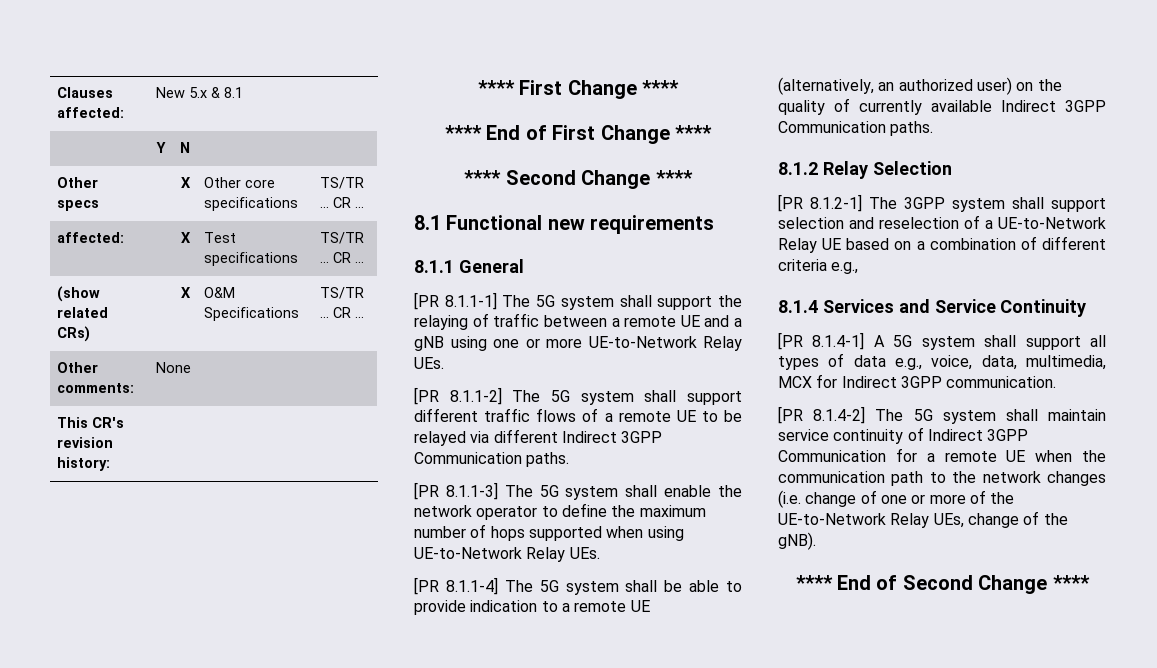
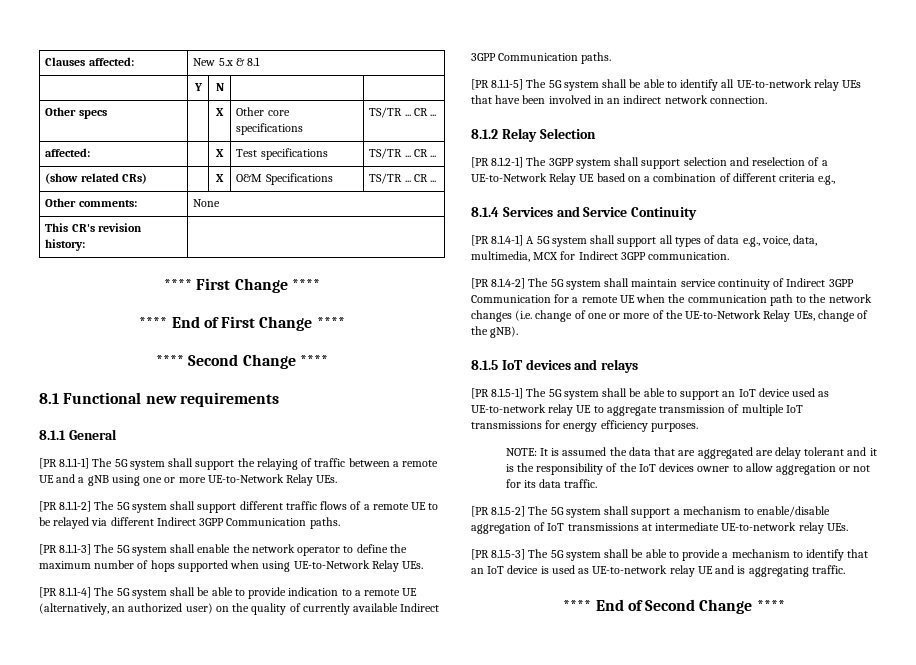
(934, 128) none -> [471,79,862,91] [471,95,767,104] // [PR 8.1.1-5] The 5G system shall be able to identify all UE-to-network relay UEs that have been involved in an indirect network connection.
(816, 541) none -> [471,359,639,373] [471,388,830,400] [471,404,803,416] [471,420,698,432] [505,447,877,459] [505,463,871,475] [505,479,598,488] [471,506,831,518] [471,522,848,534] [471,549,869,561] [471,565,845,577] // 8.1.5 IoT devices and relays // [PR 8.1.5-1] The 5G system shall be able to support an IoT device used as UE-to-network relay UE to aggregate transmission of multiple IoT transmissions for energy efficiency purposes. // NOTE: It is assumed the data that are aggregated are delay tolerant and it is the responsibility of the IoT devices owner to allow aggregation or not for its data traffic. // [PR 8.1.5-2] The 5G system shall support a mechanism to enable/disable aggregation of IoT transmissions at intermediate UE-to-network relay UEs. // [PR 8.1.5-3] The 5G system shall be able to provide a mechanism to identify that an IoT device is used as UE-to-network relay UE and is aggregating traffic.

